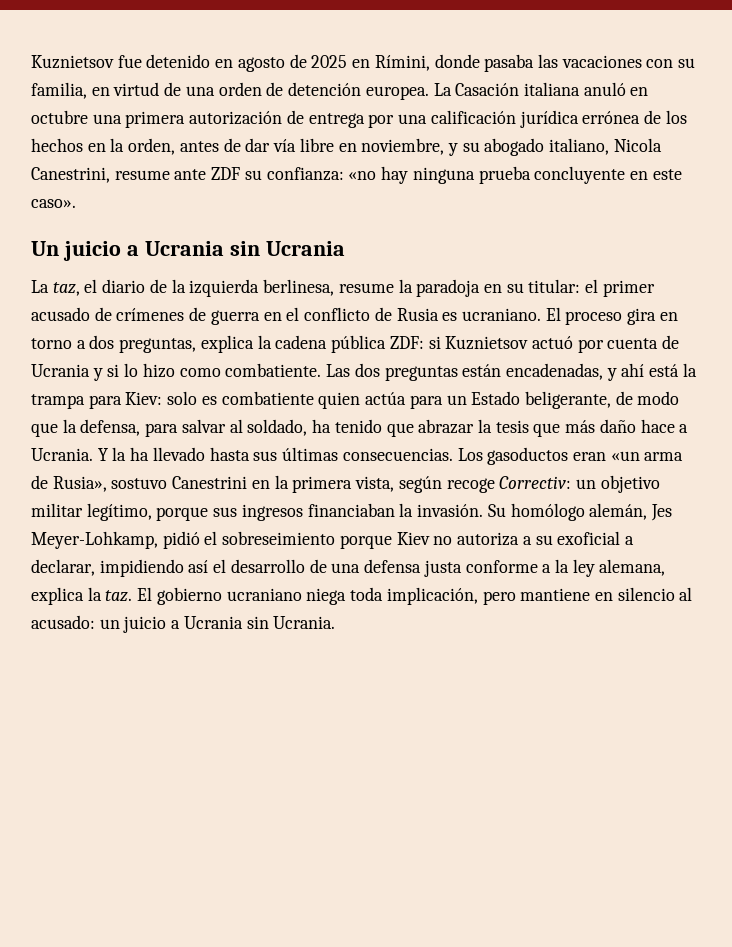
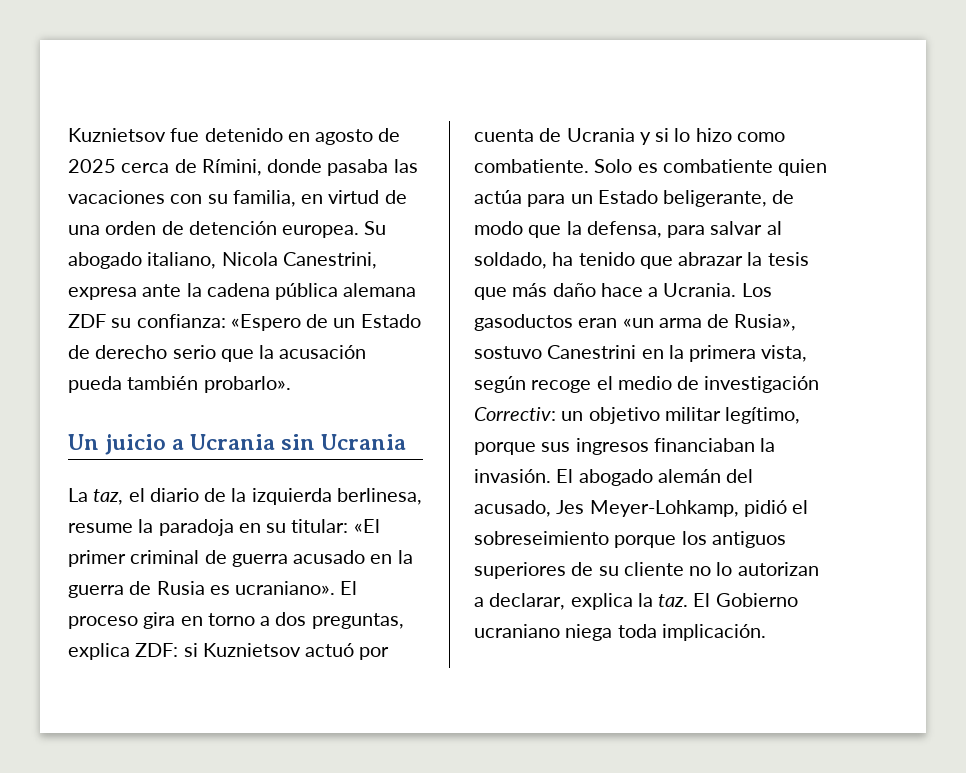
[352,59,371,68] en -> [121,159,197,173] cerca de
[433,82,649,96] [31,110,687,128] [31,138,662,156] [31,166,682,184] [31,199,76,208] La Casación italiana anuló en octubre una primera autorización de entrega por una calificación jurídica errónea de los hechos en la orden, antes de dar vía libre en noviembre, y su abogado italiano, Nicola Canestrini, resume ante ZDF su confianza: «no hay ninguna prueba concluyente en este caso». -> [364,221,387,235] [68,252,377,269] [68,283,417,300] [68,314,421,331] [68,345,367,362] [68,376,291,393] Su abogado italiano, Nicola Canestrini, expresa ante la cadena pública alemana ZDF su confianza: «Espero de un Estado de derecho serio que la acusación pueda también probarlo».
[585,279,655,297] [31,307,371,325] el primer acusado de crímenes de guerra en el conflicto -> [353,519,380,533] [68,550,413,567] [68,585,124,598] «El primer criminal de guerra acusado en la guerra
[461,308,541,321] ucraniano. -> [235,581,336,595] ucraniano».
[257,335,387,353] la cadena pública -> (130, 651) none
[326,363,697,381] [31,391,198,409] Las dos preguntas están encadenadas, y ahí está la trampa para Kiev: solo -> [594,159,633,173] Solo
[97,447,453,461] Y la ha llevado hasta sus últimas consecuencias. -> (737, 290) none
(495, 485) none -> [596,376,820,393] el medio de investigación
[487,503,648,521] Su homólogo alemán, -> [556,469,754,486] [474,500,551,517] El abogado alemán del acusado,
[396,531,634,546] [31,559,666,577] Kiev no autoriza a su exoficial a declarar, impidiendo así el desarrollo de una defensa justa conforme a la ley alemana, -> [681,531,786,548] [474,562,819,579] [474,593,566,610] los antiguos superiores de su cliente no lo autorizan a declarar,
[156,587,222,605] gobierno -> [715,593,798,607] Gobierno
[386,587,693,605] [31,615,336,633] implicación, pero mantiene en silencio al acusado: un juicio a Ucrania sin Ucrania. -> [661,624,766,641] implicación.

